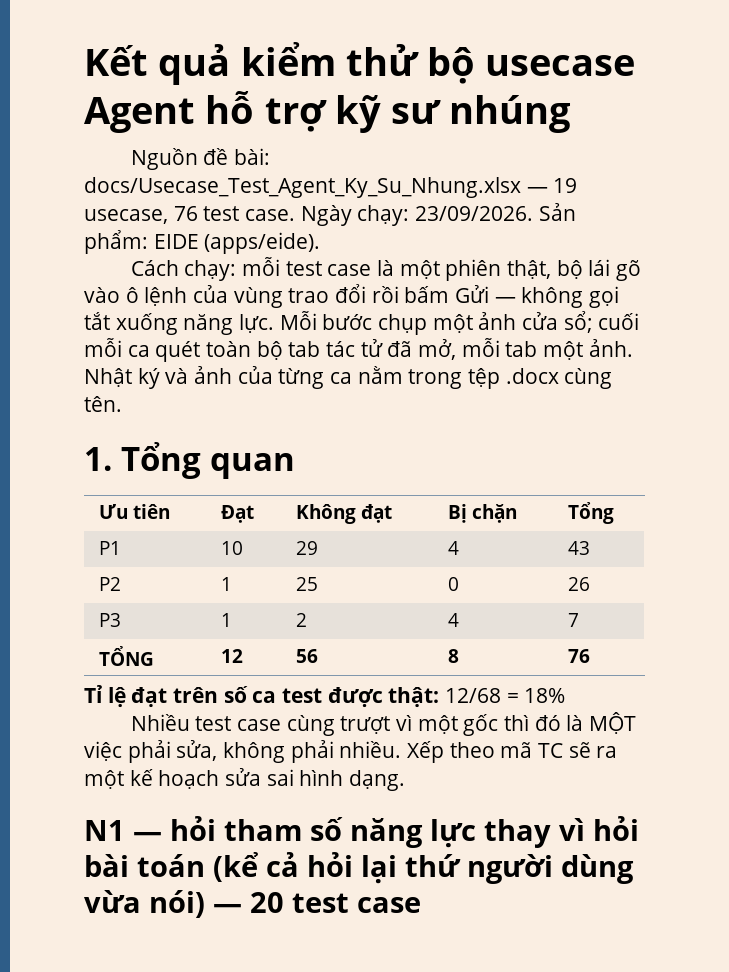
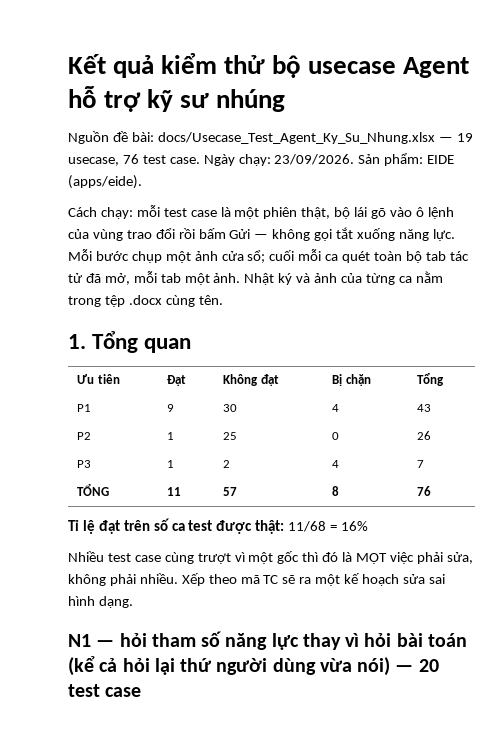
[221,541,244,555] [296,541,319,555] 10 | 29 -> [167,404,175,412] [223,404,238,412] 9 | 30
[221,649,244,663] [296,649,319,663] 12 | 56 -> [167,487,182,496] [223,487,238,496] 11 | 57
[445,688,566,703] 12/68 = 18% -> [288,521,369,532] 11/68 = 16%

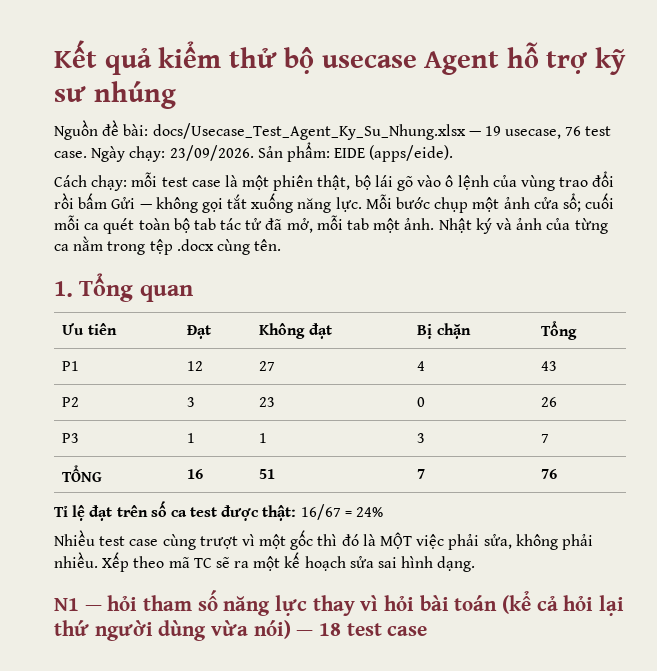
[167,404,175,412] [223,404,238,412] 9 | 30 -> [187,361,204,371] [259,361,276,371] 12 | 27
[167,432,175,440] [223,432,238,440] 1 | 25 -> [187,397,196,407] [259,397,276,407] 3 | 23
[223,460,231,468] [332,460,340,468] 2 | 4 -> [259,433,268,443] [417,433,426,443] 1 | 3
[167,487,182,496] [223,487,238,496] [332,486,340,496] 11 | 57 | 8 -> [187,469,204,479] [259,469,276,479] [417,469,426,479] 16 | 51 | 7
[288,521,369,532] 11/68 = 16% -> [300,504,384,520] 16/67 = 24%
[418,659,439,672] 20 -> [319,623,342,636] 18

